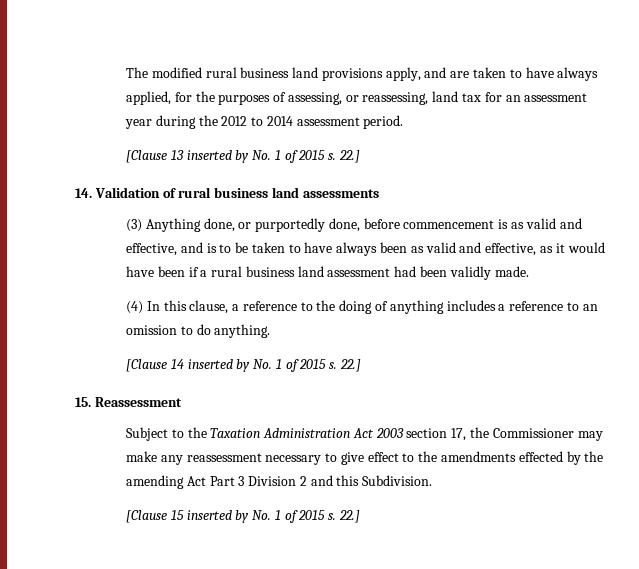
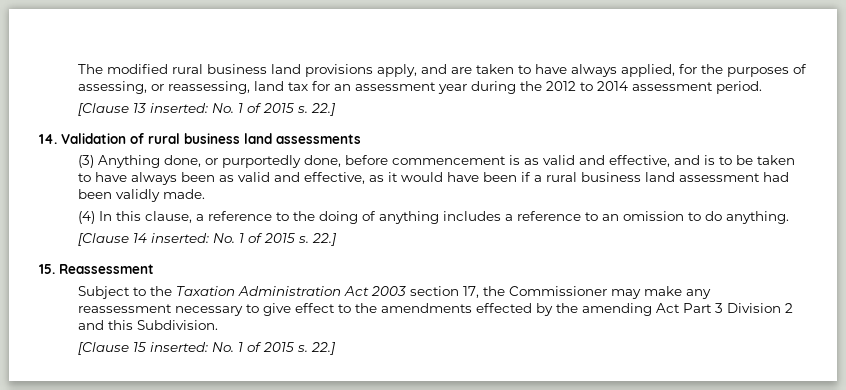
[186,150,250,163] inserted by -> [150,103,209,113] inserted:
[187,359,251,372] inserted by -> [151,233,210,243] inserted:
[186,510,250,523] inserted by -> [150,342,209,352] inserted:

